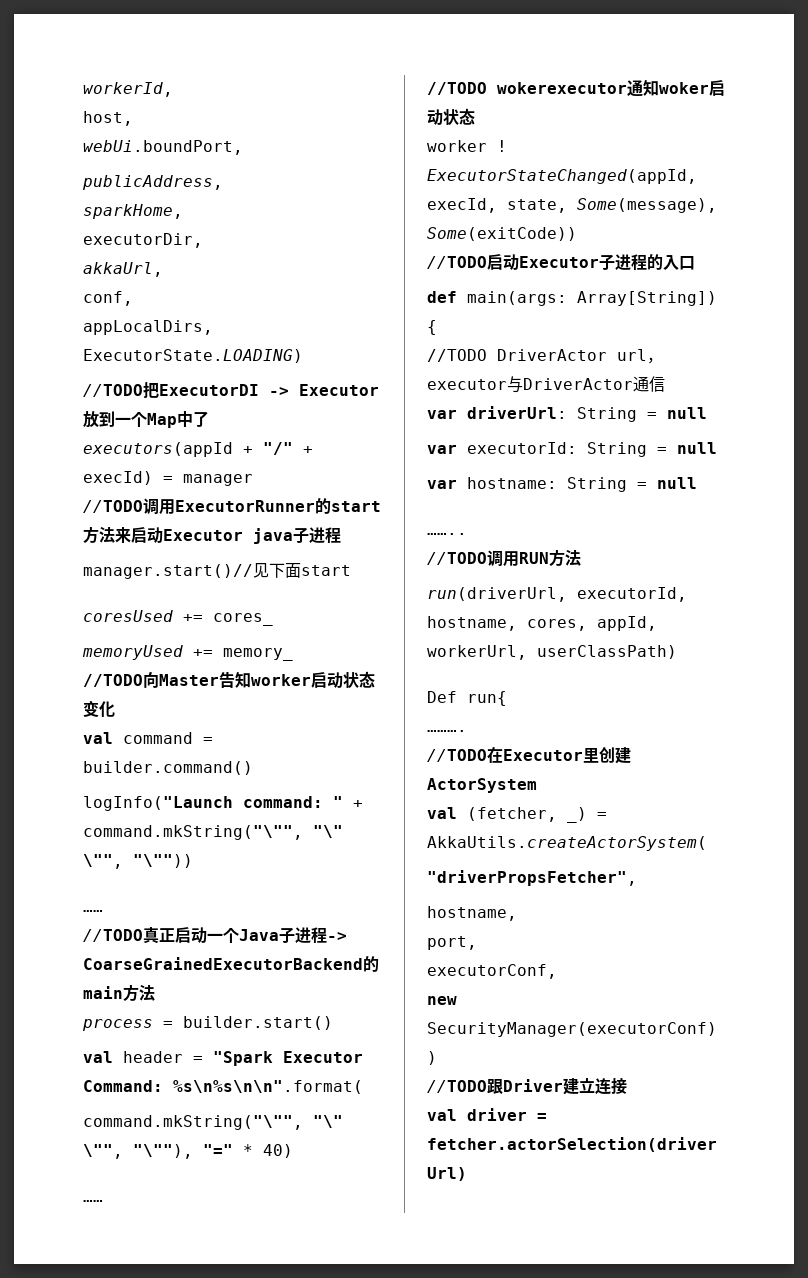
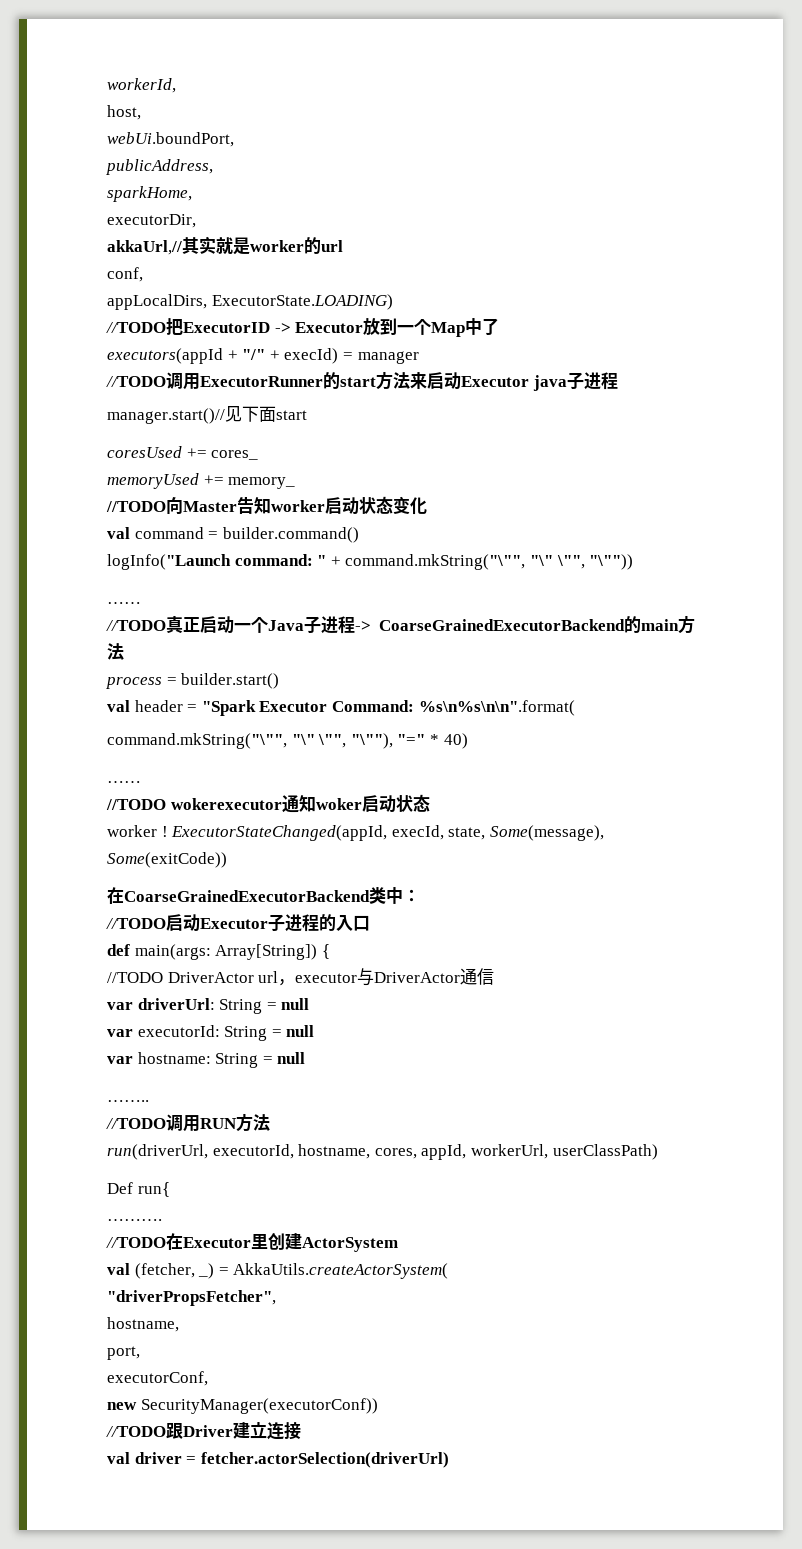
[83,262,163,277] akkaUrl, -> [107,236,343,255] akkaUrl,//其实就是worker的url
[159,384,259,396] ExecutorDI -> [183,322,270,333] ExecutorID
(577, 234) none -> [107,887,420,904] // 在CoarseGrainedExecutorBackend类中：

